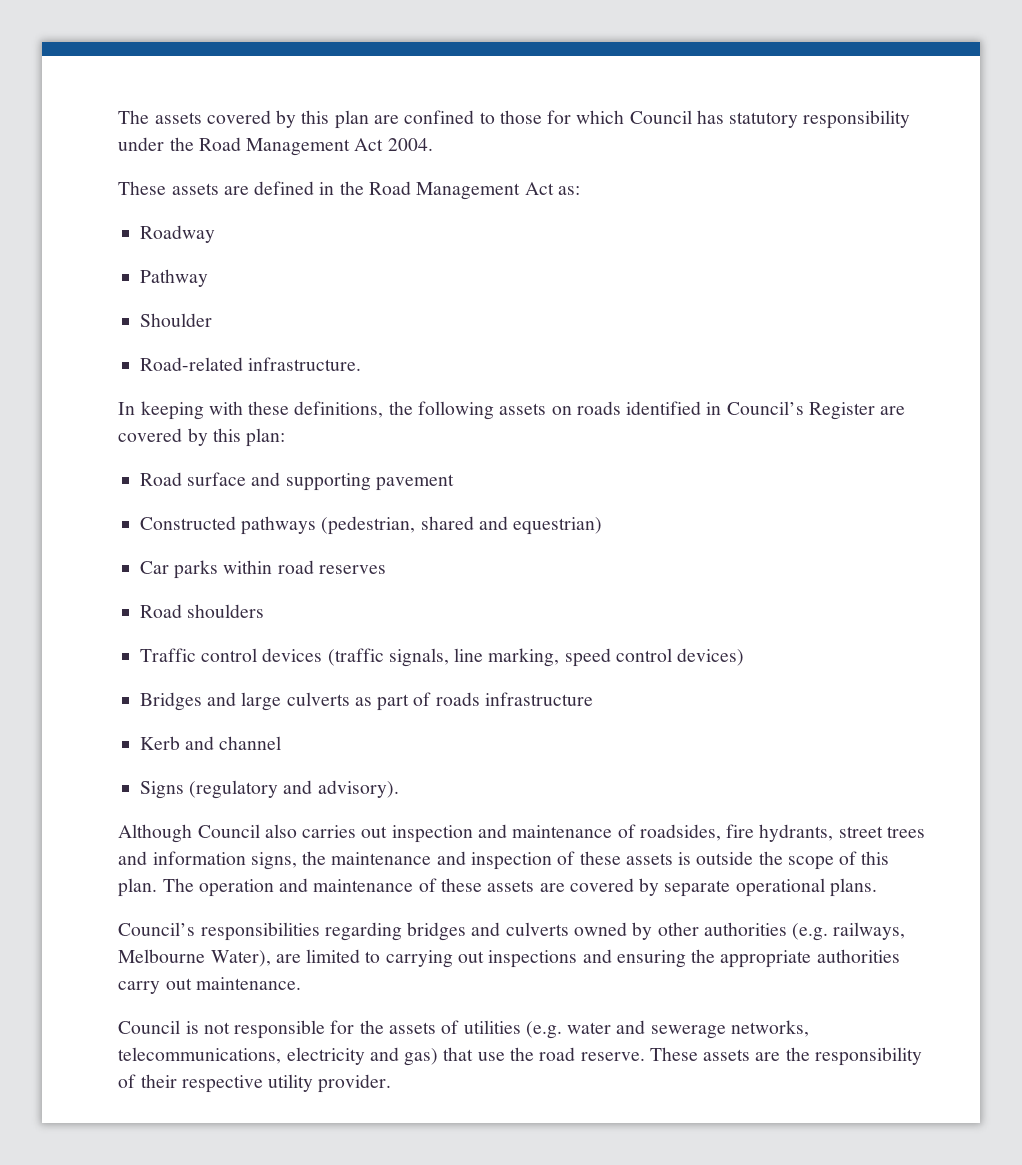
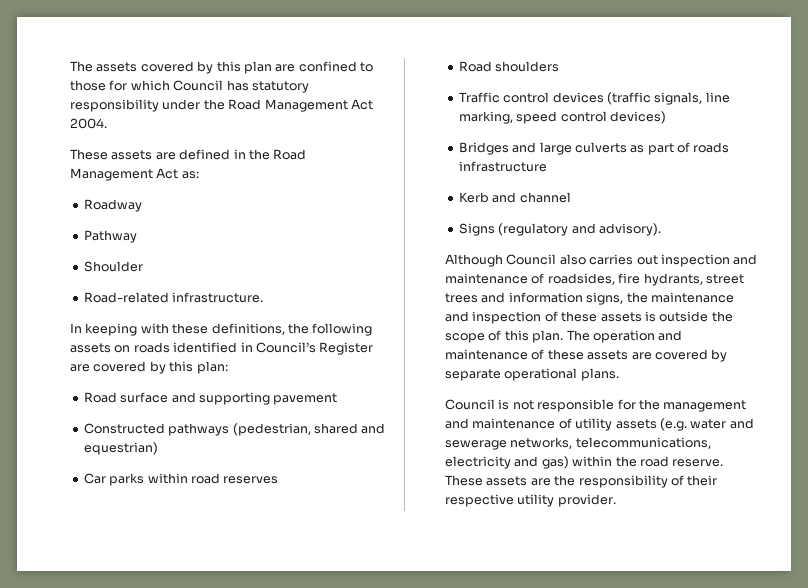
[118,922,906,941] [118,949,900,968] [118,977,301,994] // Council’s responsibilities regarding bridges and culverts owned by other authorities (e.g. railways, Melbourne Water), are limited to carrying out inspections and ensuring the appropriate authorities carry out maintenance. -> (619, 374) none
[389,1020,521,1034] assets of utilities -> [663,400,747,412] [445,418,657,431] management and maintenance of utility assets
[443,1047,505,1061] that use -> [572,456,613,467] within

